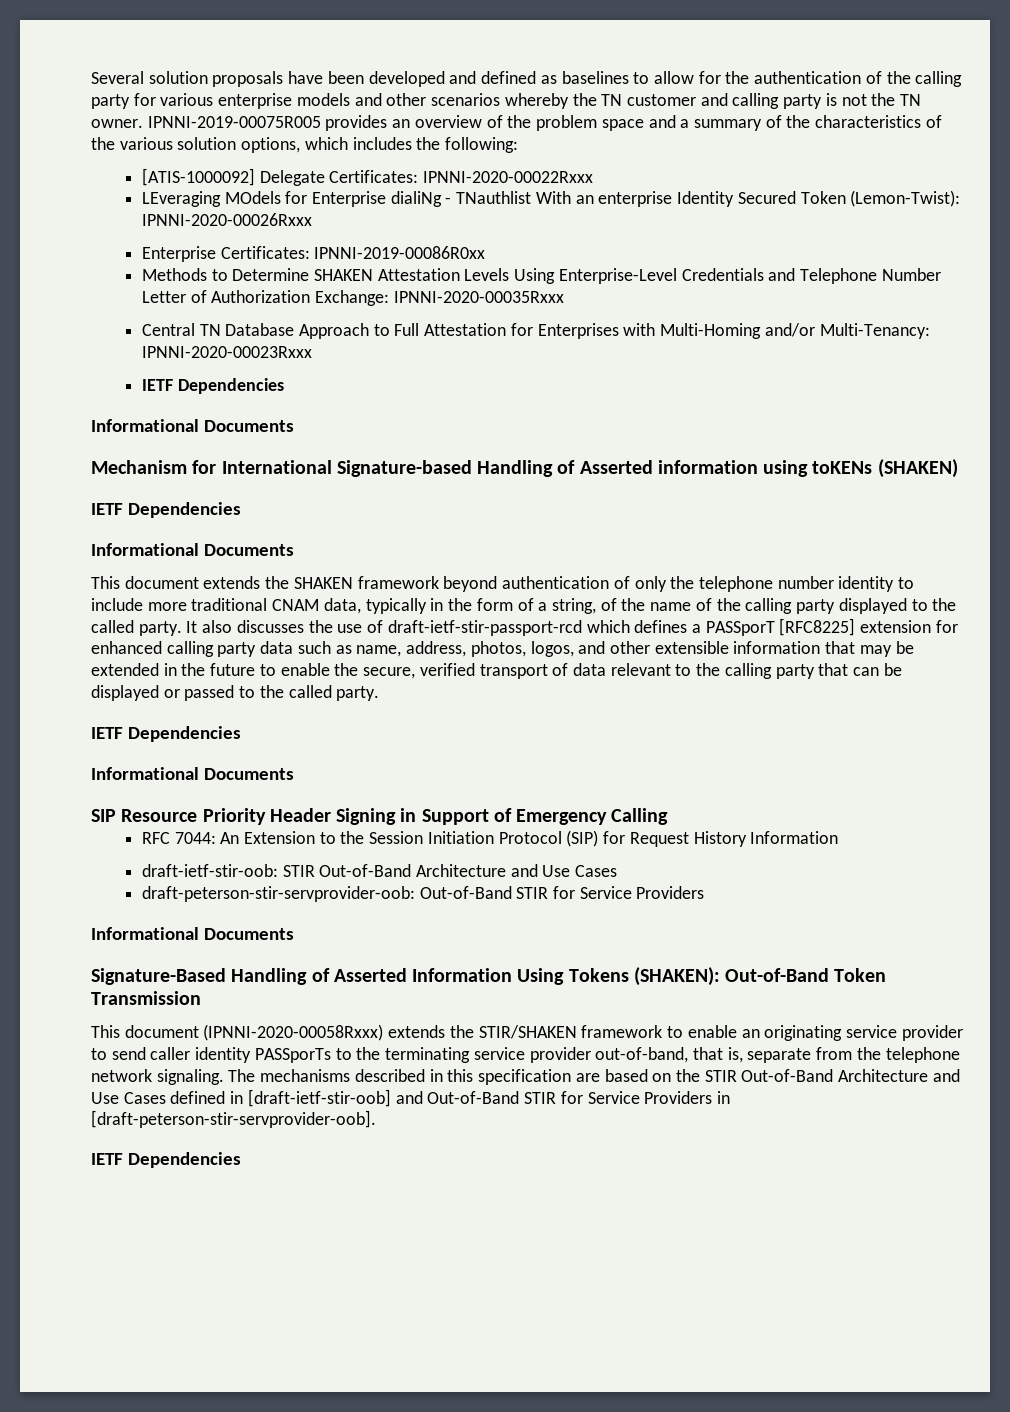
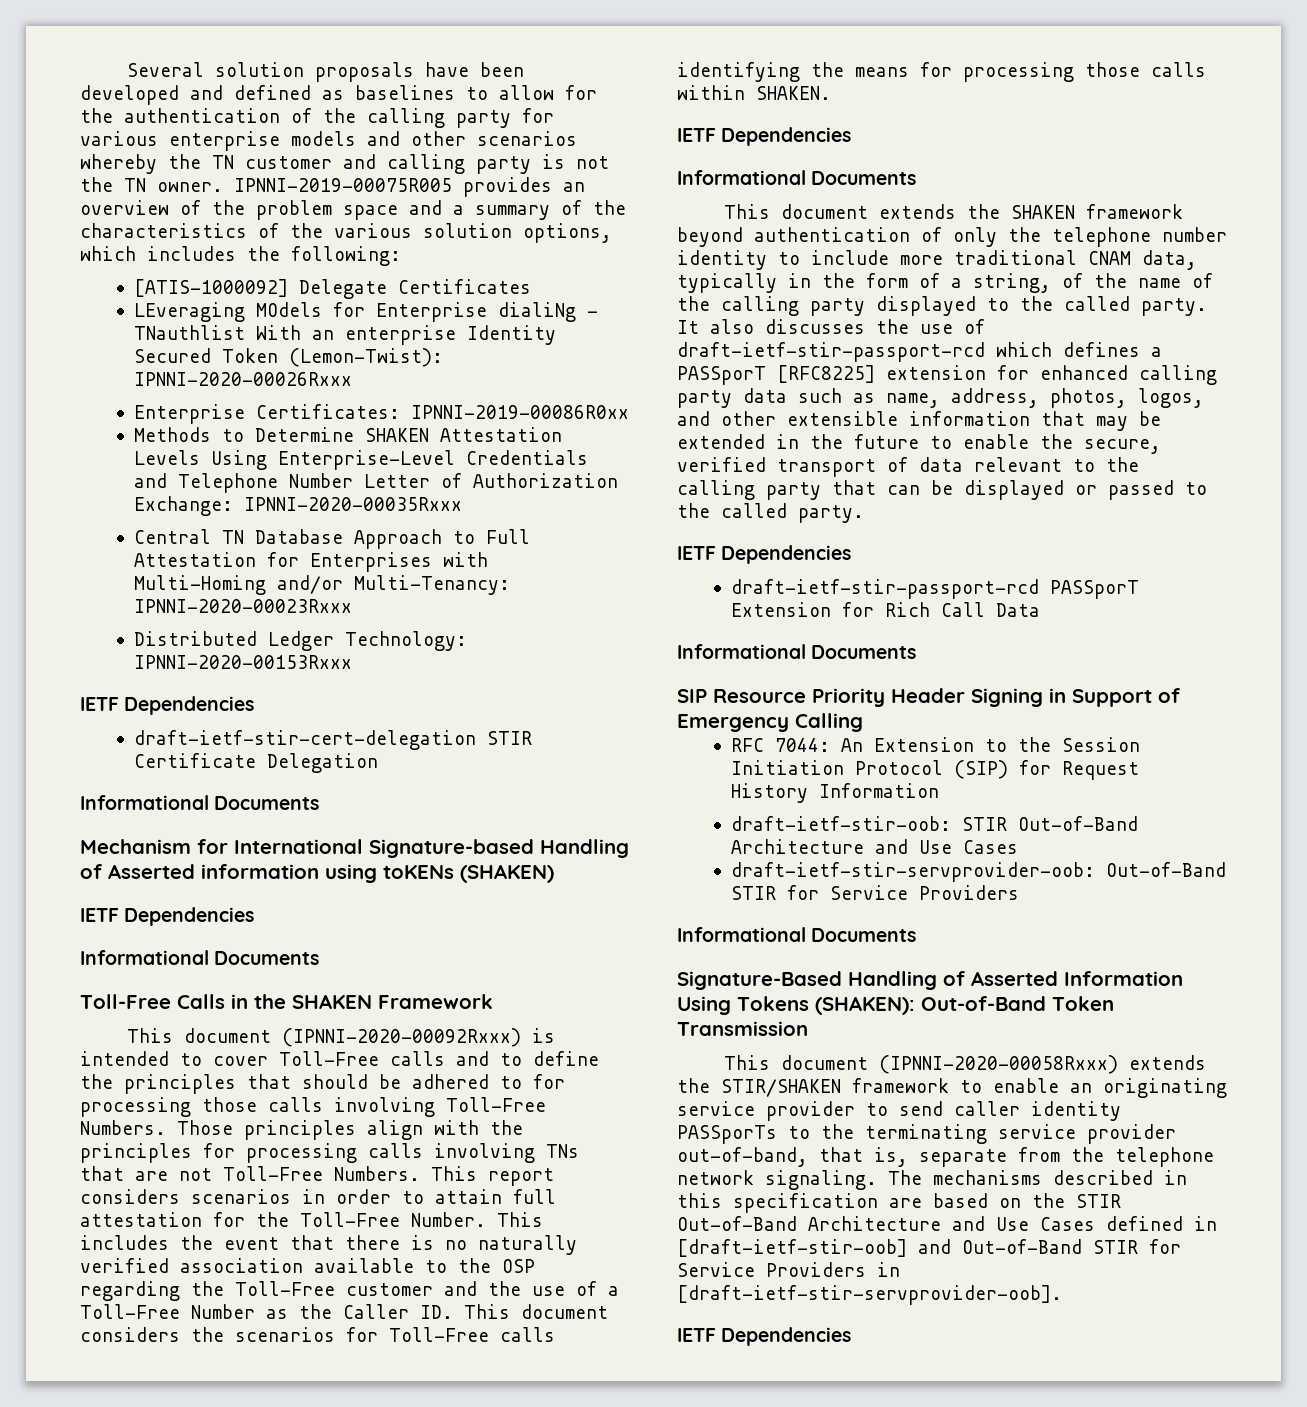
[329,170,593,183] Certificates: IPNNI-2020-00022Rxxx -> [398,279,532,294] Certificates
[141,378,284,394] IETF Dependencies -> [134,631,468,651] [134,655,353,669] [80,696,255,715] [134,730,533,750] [134,753,379,773] Distributed Ledger Technology: IPNNI-2020-00153Rxxx // IETF Dependencies // draft-ietf-stir-cert-delegation STIR Certificate Delegation
(294, 550) none -> [80,994,493,1009] [126,1028,555,1047] [80,1051,599,1066] [80,1074,565,1094] [80,1097,546,1117] [80,1120,523,1140] [80,1143,579,1163] [80,1166,554,1186] [80,1189,556,1204] [80,1212,543,1227] [80,1235,577,1255] [80,1258,535,1273] [80,1281,619,1301] [80,1304,608,1319] [80,1327,555,1342] [677,62,1206,82] [677,85,831,100] [677,127,852,146] [677,170,917,185] // Toll-Free Calls in the SHAKEN Framework // This document (IPNNI-2020-00092Rxxx) is intended to cover Toll-Free calls and to define the principles that should be adhered to for processing those calls involving Toll-Free Numbers. Those principles align with the principles for processing calls involving TNs that are not Toll-Free Numbers. This report considers scenarios in order to attain full attestation for the Toll-Free Number. This includes the event that there is no naturally verified association available to the OSP regarding the Toll-Free customer and the use of a Toll-Free Number as the Caller ID. This document considers the scenarios for Toll-Free calls identifying the means for processing those calls within SHAKEN. // IETF Dependencies // Informational Documents
(241, 734) none -> [731,579,1140,599] [731,602,1041,617] // draft-ietf-stir-passport-rcd PASSporT Extension for Rich Call Data
[141,886,415,902] draft-peterson-stir-servprovider-oob: -> [731,862,1096,882] draft-ietf-stir-servprovider-oob:
[91,1110,376,1128] [draft-peterson-stir-servprovider-oob]. -> [677,1285,1062,1305] [draft-ietf-stir-servprovider-oob].

